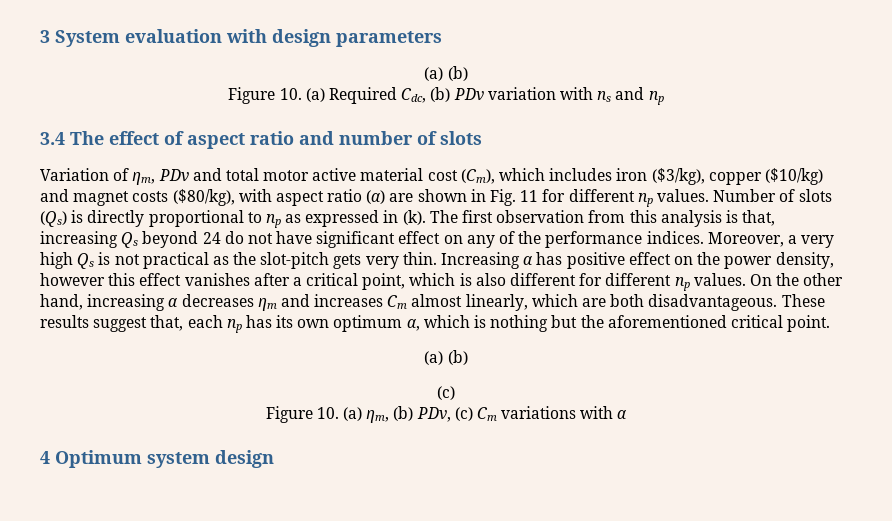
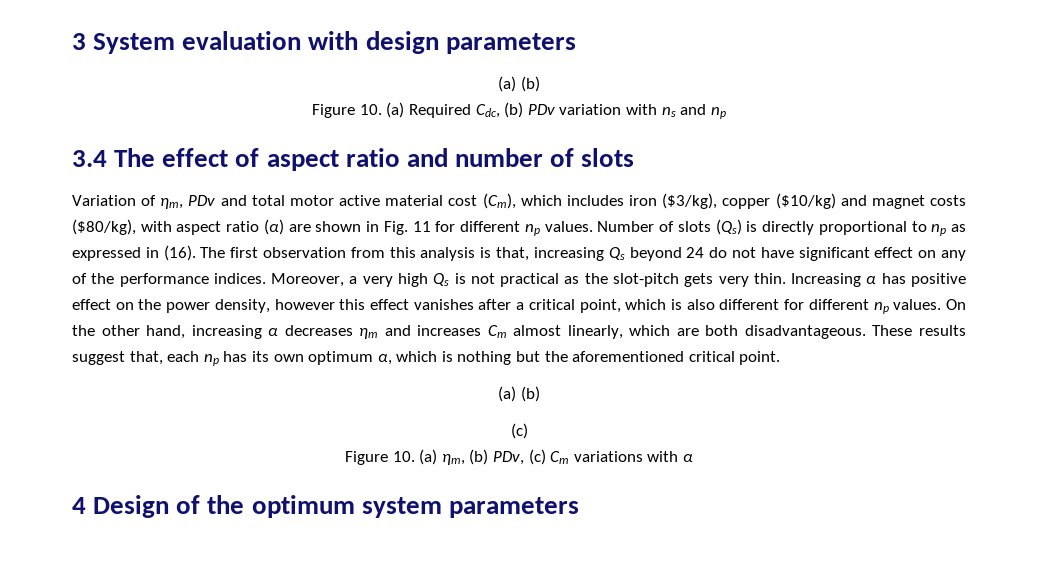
[402,210,426,225] (k). -> [163,245,196,261] (16).
[55,450,274,468] Optimum system design -> [93,495,579,518] Design of the optimum system parameters

